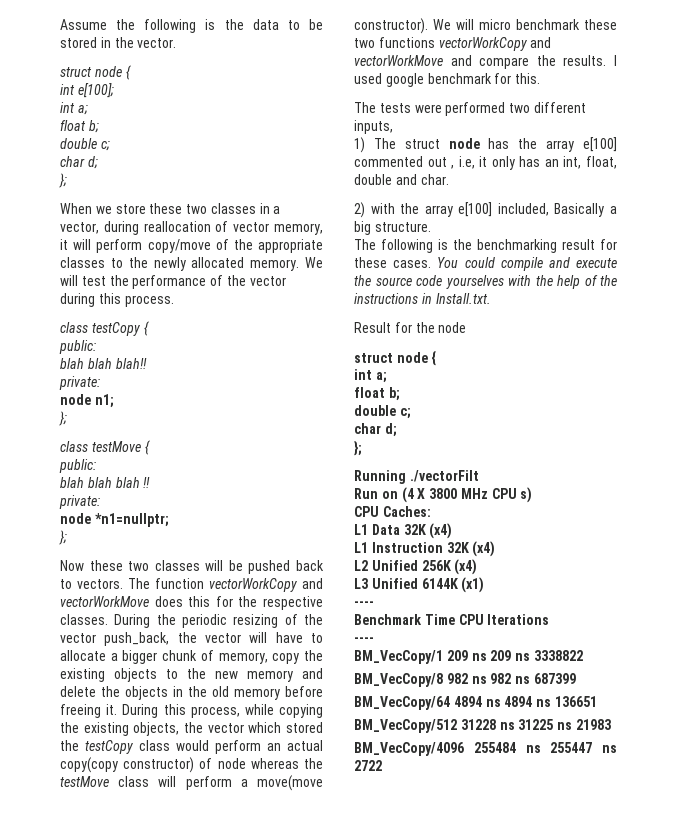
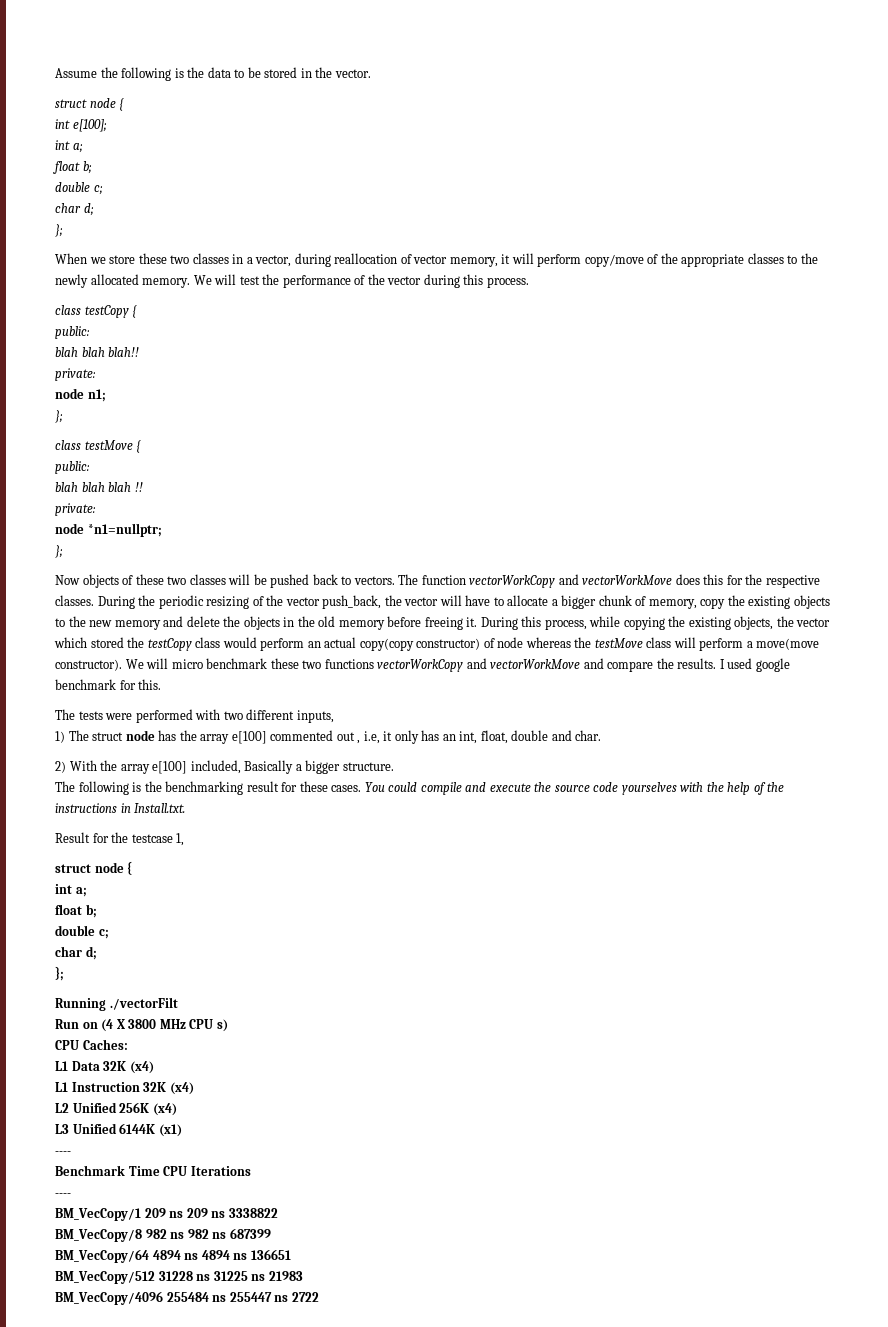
(84, 565) none -> [82,574,134,588] objects of
(506, 109) none -> [195,709,221,720] with
[370,203,395,214] with -> [69,760,97,771] With
[354,221,371,235] big -> [305,760,341,774] bigger
[438,322,467,333] node -> [131,833,185,846] testcase 1,

